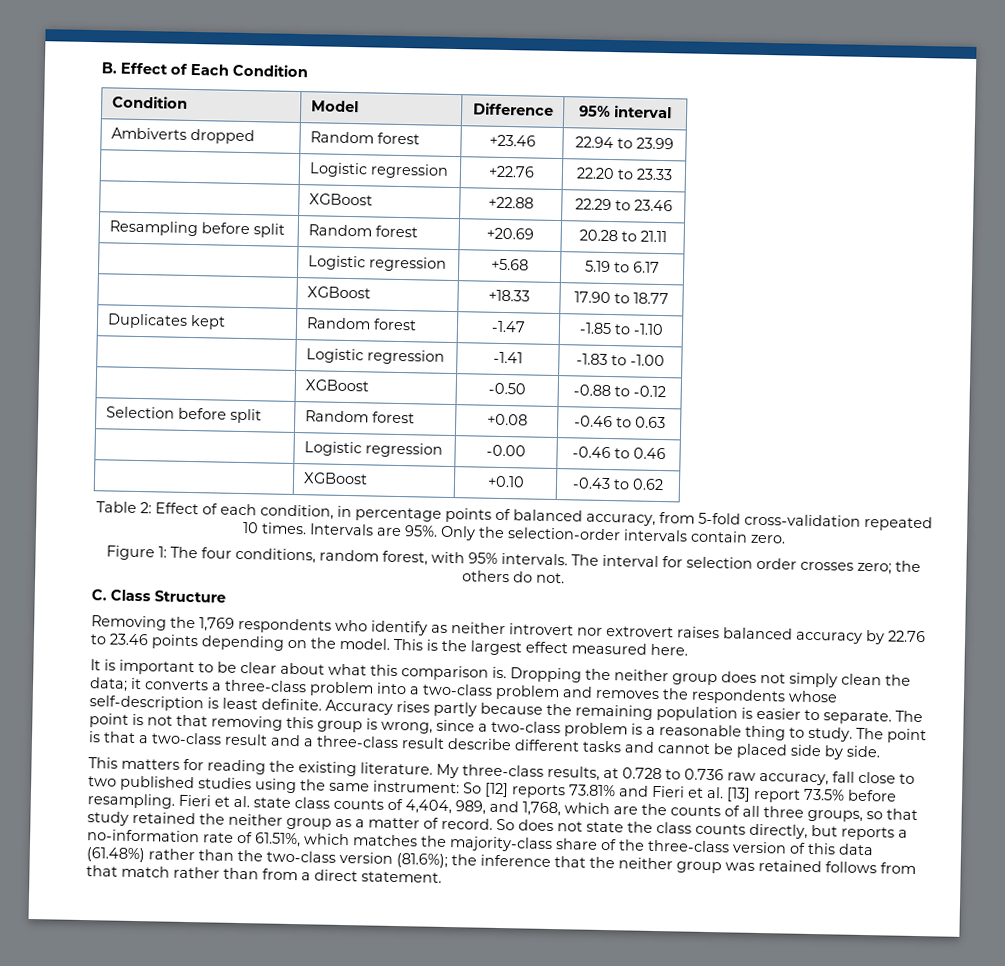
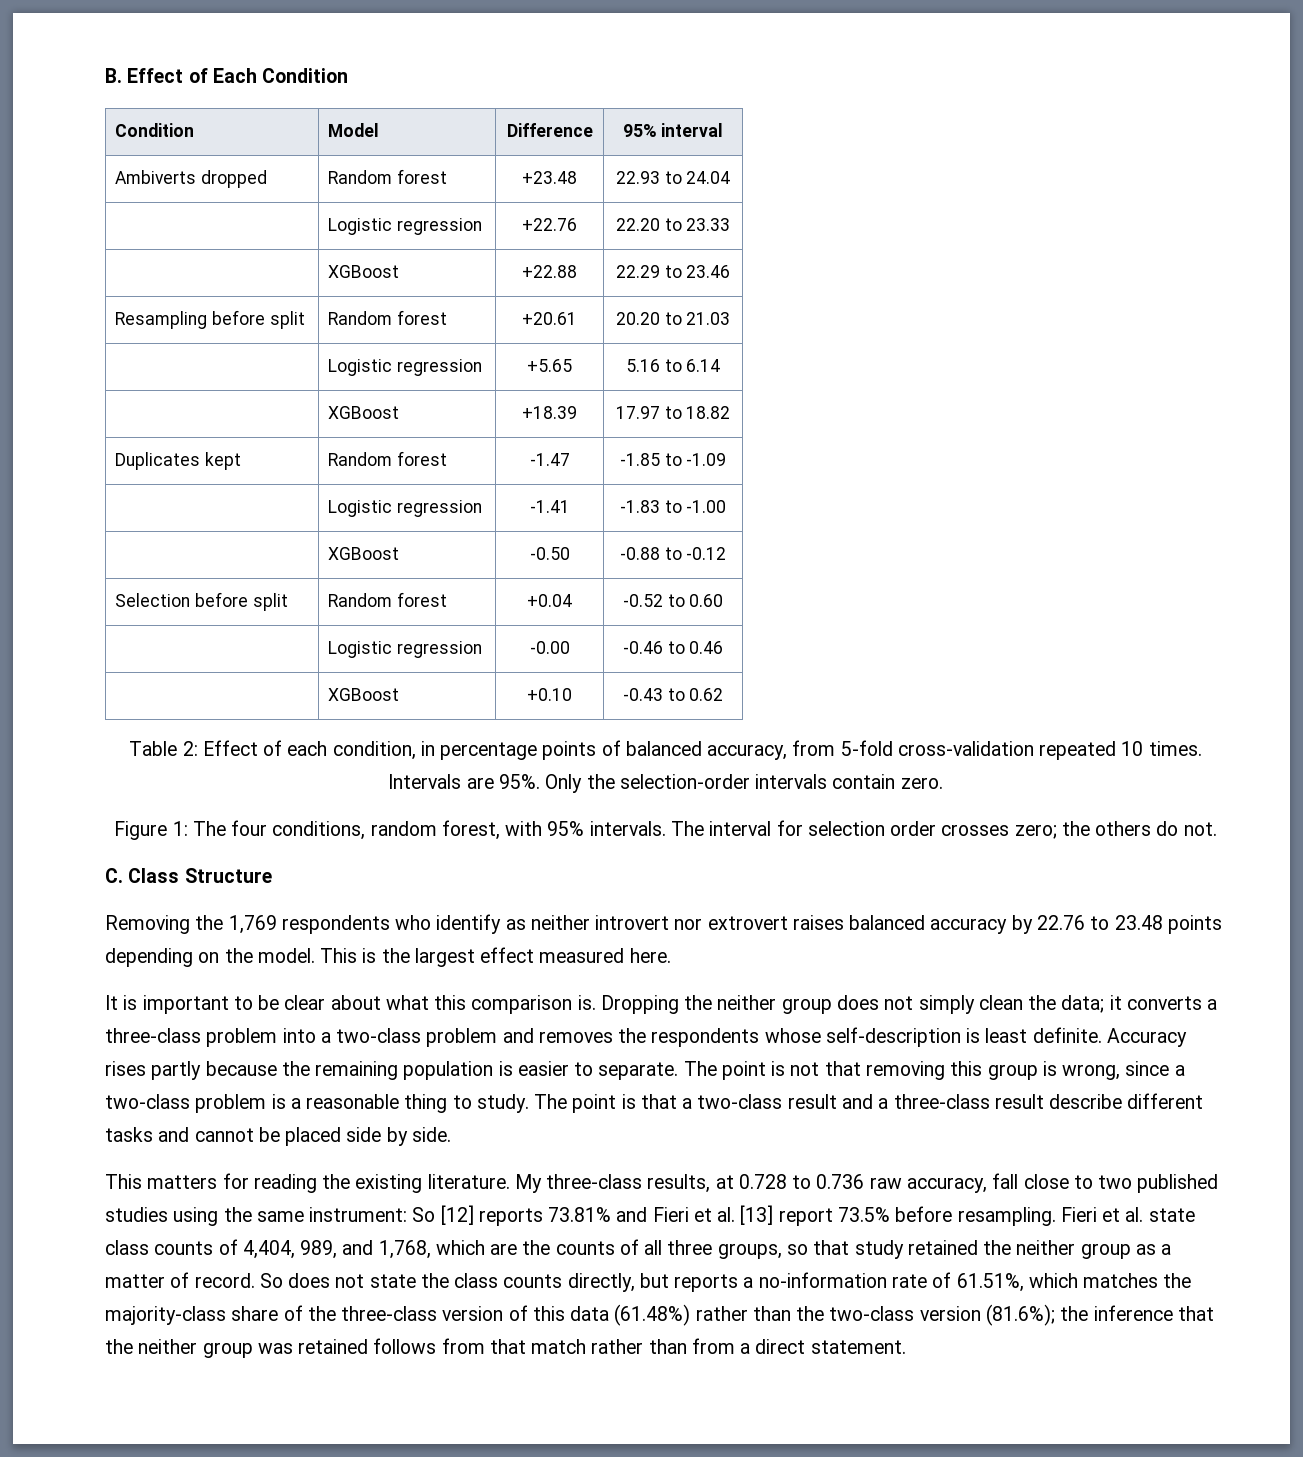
[488,134,536,147] [575,136,674,150] +23.46 | 22.94 to 23.99 -> [522,171,577,184] [615,171,731,184] +23.48 | 22.93 to 24.04
[486,227,534,240] [578,229,667,243] [307,255,447,272] [491,258,529,271] [585,260,660,273] [306,286,371,299] [488,289,530,302] [574,291,669,305] +20.69 | 20.28 to 21.11 // | Logistic regression | +5.68 | 5.19 to 6.17 // | XGBoost | +18.33 | 17.90 to 18.77 -> [522,312,577,325] [615,312,731,325] [328,359,483,376] [527,359,572,372] [625,359,721,372] [328,406,400,419] [522,406,577,419] [615,406,731,419] +20.61 | 20.20 to 21.03 // | Logistic regression | +5.65 | 5.16 to 6.14 // | XGBoost | +18.39 | 17.97 to 18.82
[632,323,664,336] -1.10 -> [686,453,727,466] -1.09
[486,413,528,426] [573,415,666,429] +0.08 | -0.46 to 0.63 -> [527,594,572,607] [622,594,724,607] +0.04 | -0.52 to 0.60
[109,633,149,646] 23.46 -> [1114,915,1163,930] 23.48

